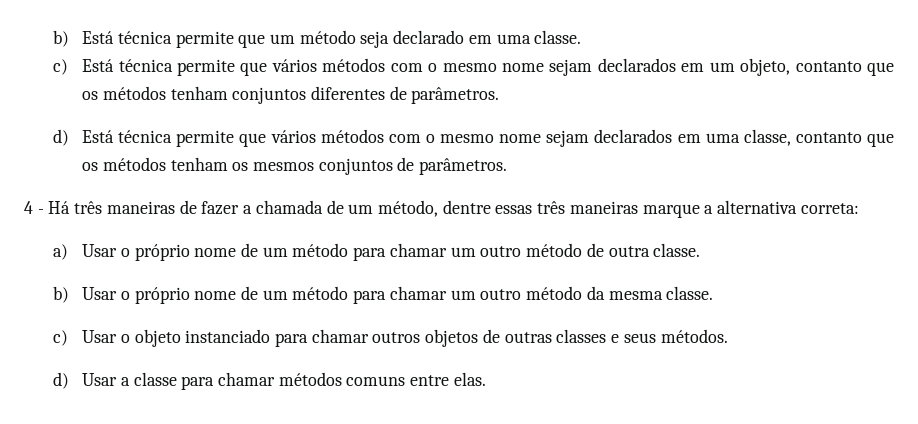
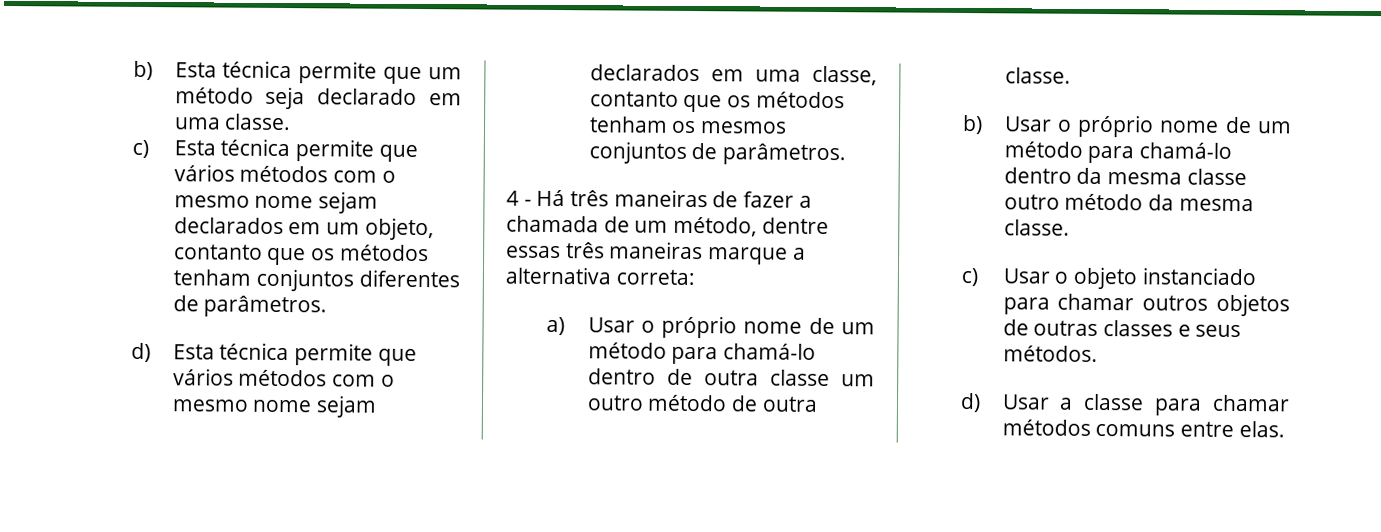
[53,30,115,47] b) Está -> [133,60,217,81] b) Esta
[82,59,115,72] Está -> [173,140,216,156] Esta
[82,130,115,143] Está -> [172,344,215,360] Esta
[389,243,447,257] chamar -> [722,343,816,360] [587,368,830,387] chamá-lo dentro de outra classe
[389,286,476,300] chamar um -> [1138,142,1232,159] [1003,167,1247,186] chamá-lo dentro da mesma classe

